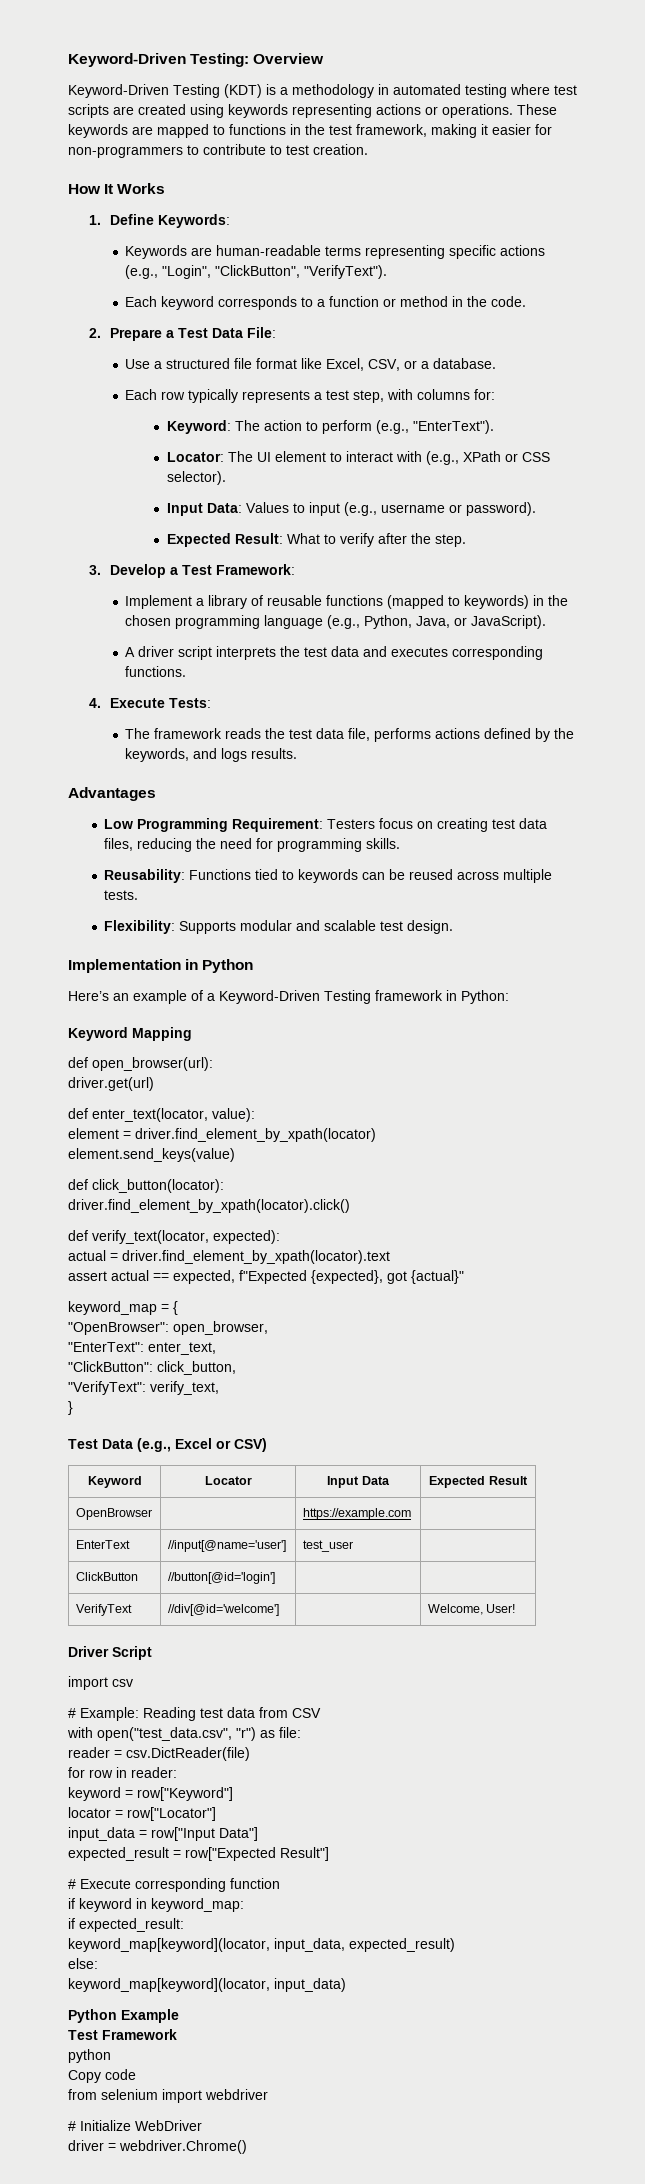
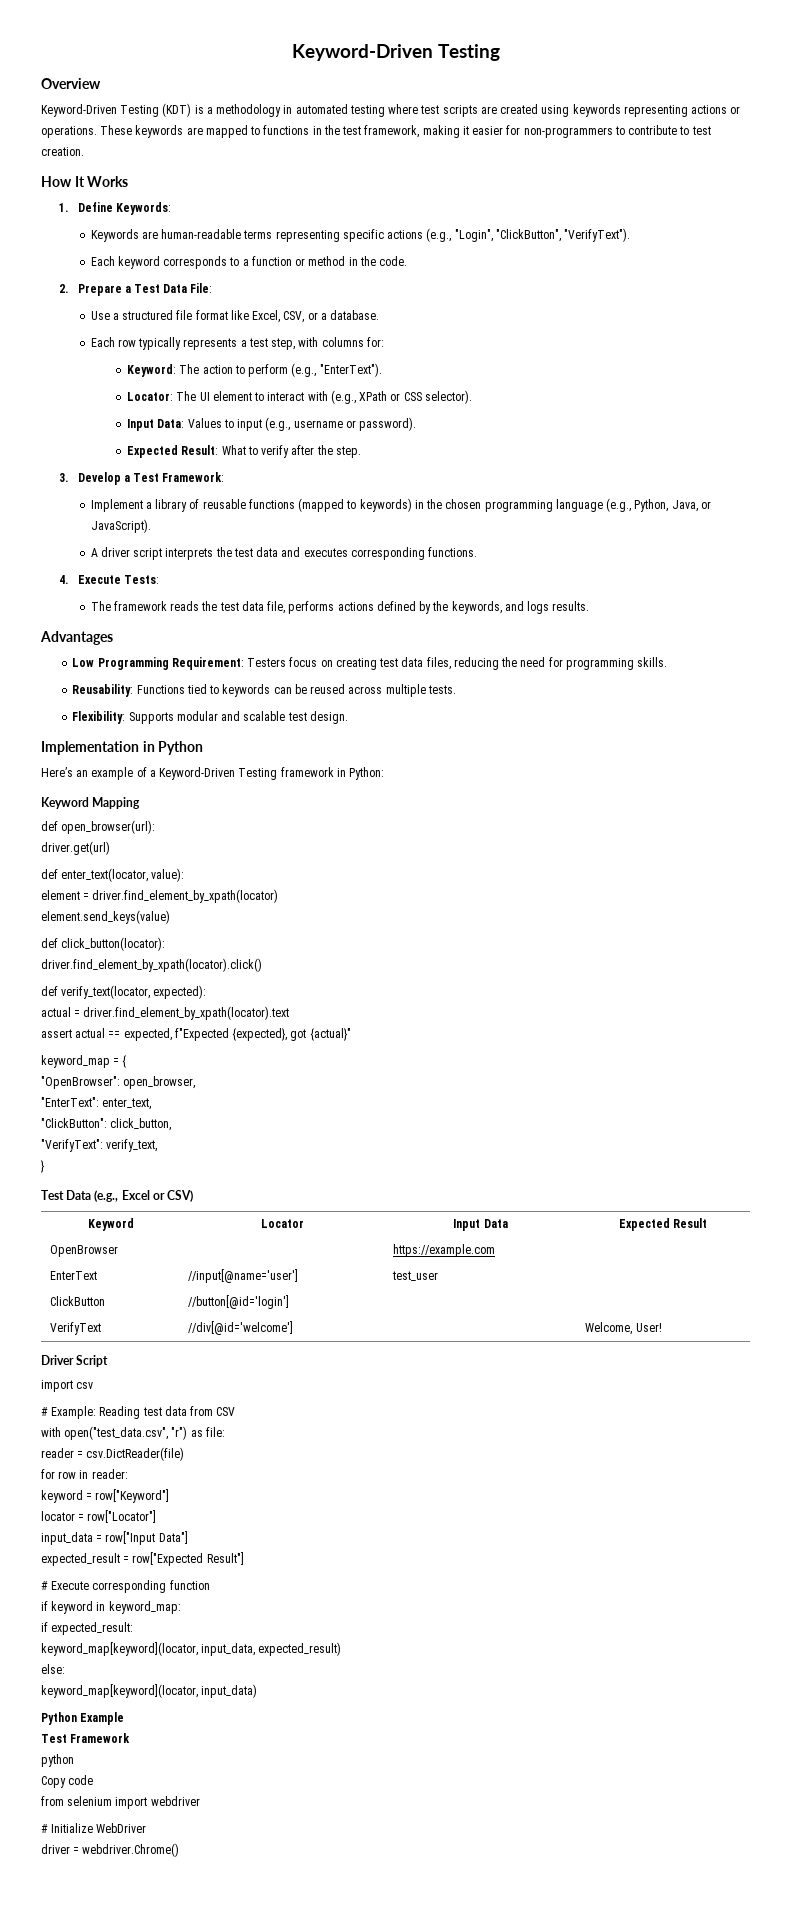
[68,53,250,67] Keyword-Driven Testing: -> [291,44,500,61] Keyword-Driven Testing //

